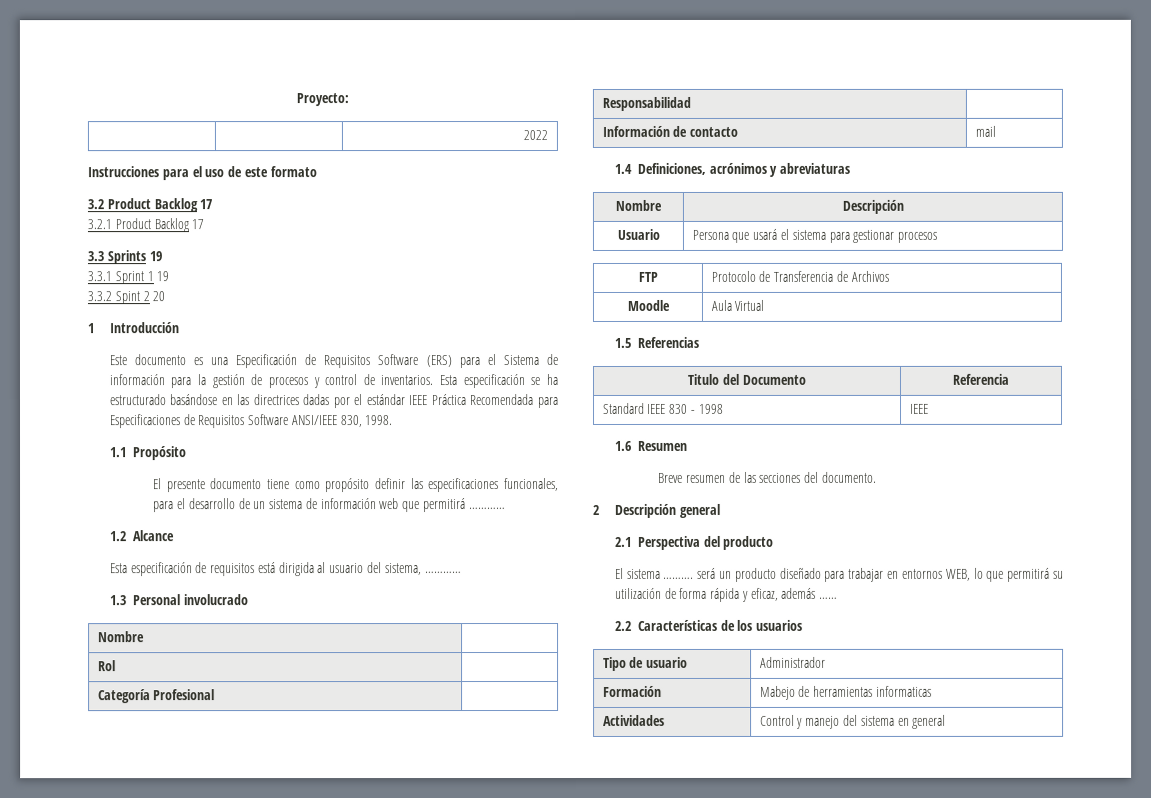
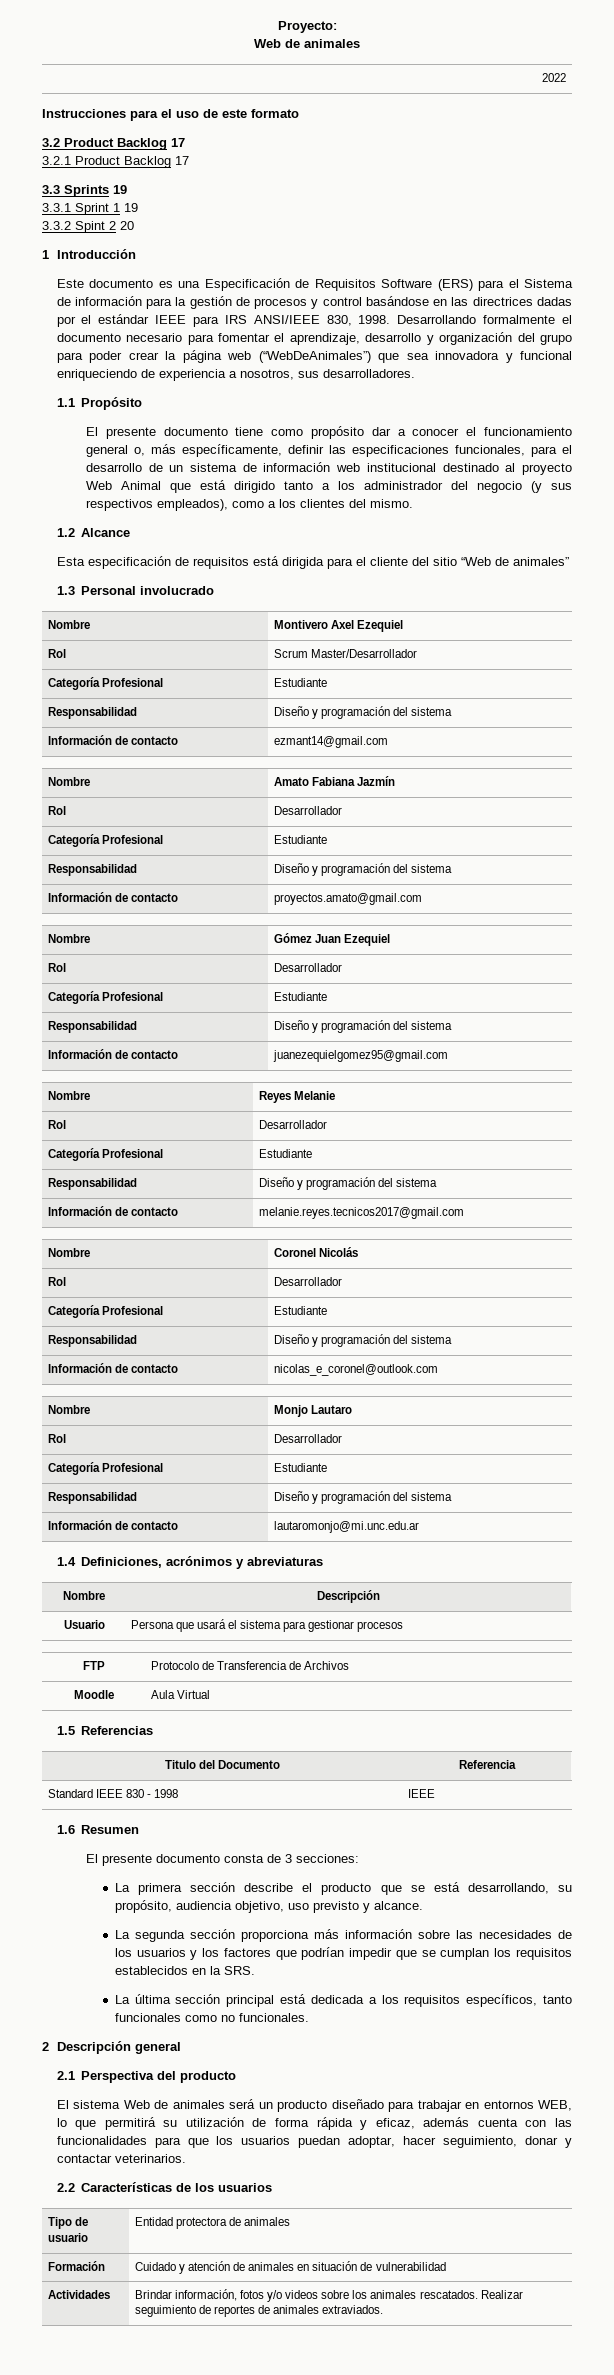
(349, 100) none -> [254,39,360,48] // Web de animales
[362,374,559,389] [108,394,167,406] de inventarios. Esta especificación se ha estructurado -> (362, 301) none
[430,394,559,409] [109,414,394,429] Práctica Recomendada para Especificaciones de Requisitos Software ANSI/IEEE 830, 1998. -> [193,315,572,327] [56,332,572,345] [56,350,572,363] [56,369,415,381] para IRS ANSI/IEEE 830, 1998. Desarrollando formalmente el documento necesario para fomentar el aprendizaje, desarrollo y organización del grupo para poder crear la página web (“WebDeAnimales”) que sea innovadora y funcional enriqueciendo de experiencia a nosotros, sus desarrolladores.
(371, 485) none -> [371,427,572,436] [85,444,282,457] dar a conocer el funcionamiento general o, más específicamente,
[402,498,506,513] que permitirá ………… -> [366,463,572,475] [85,480,572,493] [85,499,413,511] institucional destinado al proyecto Web Animal que está dirigido tanto a los administrador del negocio (y sus respectivos empleados), como a los clientes del mismo.
[317,562,462,576] al usuario del sistema, ………… -> [326,557,569,569] para el cliente del sitio “Web de animales”
[97,660,116,672] [97,689,216,704] [601,96,691,111] [601,125,739,137] [974,125,996,137] // Rol | // Categoría Profesional | // Responsabilidad | // Información de contacto | mail -> [273,620,403,632] [47,649,66,658] [273,649,417,658] [47,677,163,690] [273,678,327,687] [47,707,137,719] [273,706,453,719] [47,735,178,745] [273,736,388,748] [47,777,90,786] [273,776,395,786] [47,806,66,815] [273,806,342,815] [47,834,163,847] [273,835,327,844] [47,864,137,876] [273,863,453,876] [47,892,178,902] [273,893,422,905] [47,934,90,943] [273,933,390,946] [47,963,66,972] [273,963,342,972] [47,991,163,1004] [273,992,327,1001] [47,1021,137,1033] [273,1020,453,1033] [47,1049,178,1059] [272,1050,448,1062] [47,1091,90,1100] [258,1091,335,1103] [47,1120,66,1129] [258,1120,327,1129] [47,1148,163,1161] [258,1149,312,1158] [47,1178,137,1190] [258,1177,438,1190] [47,1206,178,1216] [258,1207,464,1219] [47,1248,90,1257] [273,1247,358,1257] [47,1277,66,1286] [273,1277,342,1286] [47,1305,163,1318] [273,1306,327,1315] [47,1335,137,1347] [273,1334,453,1347] [47,1363,178,1373] [273,1364,438,1376] [47,1405,90,1414] [273,1405,352,1417] [47,1434,66,1443] [273,1434,342,1443] [47,1462,163,1475] [273,1463,327,1472] [47,1492,137,1504] [273,1491,453,1504] [47,1520,178,1530] [273,1521,419,1533] Montivero Axel Ezequiel // Rol | Scrum Master/Desarrollador // Categoría Profesional | Estudiante // Responsabilidad | Diseño y programación del sistema // Información de contacto | ezmant14@gmail.com // Nombre | Amato Fabiana Jazmín // Rol | Desarrollador // Categoría Profesional | Estudiante // Responsabilidad | Diseño y programación del sistema // Información de contacto | proyectos.amato@gmail.com // Nombre | Gómez Juan Ezequiel // Rol | Desarrollador // Categoría Profesional | Estudiante // Responsabilidad | Diseño y programación del sistema // Información de contacto | juanezequielgomez95@gmail.com // Nombre | Reyes Melanie // Rol | Desarrollador // Categoría Profesional | Estudiante // Responsabilidad | Diseño y programación del sistema // Información de contacto | melanie.reyes.tecnicos2017@gmail.com // Nombre | Coronel Nicolás // Rol | Desarrollador // Categoría Profesional | Estudiante // Responsabilidad | Diseño y programación del sistema // Información de contacto | nicolas_e_coronel@outlook.com // Nombre | Monjo Lautaro // Rol | Desarrollador // Categoría Profesional | Estudiante // Responsabilidad | Diseño y programación del sistema // Información de contacto | lautaromonjo@mi.unc.edu.ar
[658,471,877,483] Breve resumen de las secciones del documento. -> [85,1854,359,1866] [114,1882,572,1895] [114,1900,423,1913] [114,1929,573,1942] [114,1947,572,1960] [114,1966,255,1975] [114,1994,572,2007] [114,2013,309,2022] El presente documento consta de 3 secciones: // La primera sección describe el producto que se está desarrollando, su propósito, audiencia objetivo, uso previsto y alcance. // La segunda sección proporciona más información sobre las necesidades de los usuarios y los factores que podrían impedir que se cumplan los requisitos establecidos en la SRS. // La última sección principal está dedicada a los requisitos específicos, tanto funcionales como no funcionales.
[663,576,695,579] ………. -> [123,2100,225,2109] Web de animales
[819,596,839,599] …… -> [477,2118,572,2127] [56,2136,572,2148] [56,2154,186,2163] cuenta con las funcionalidades para que los usuarios puedan adoptar, hacer seguimiento, donar y contactar veterinarios.
[759,656,826,668] [602,685,662,697] [759,685,933,700] [602,714,665,726] [759,714,947,729] Administrador // Formación | Mabejo de herramientas informaticas // Actividades | Control y manejo del sistema en general -> [134,2217,291,2229] [47,2261,105,2271] [134,2261,446,2274] [47,2290,110,2299] [134,2289,523,2302] [134,2305,384,2317] Entidad protectora de animales // Formación | Cuidado y atención de animales en situación de vulnerabilidad // Actividades | Brindar información, fotos y/o videos sobre los animales rescatados. Realizar seguimiento de reportes de animales extraviados.

